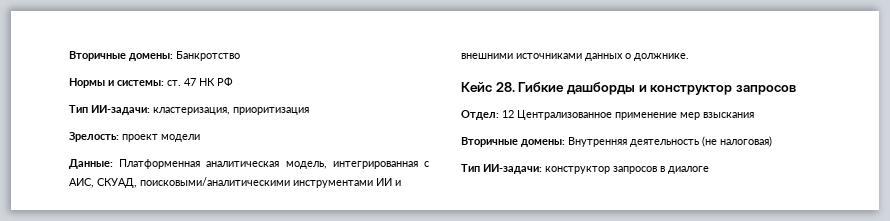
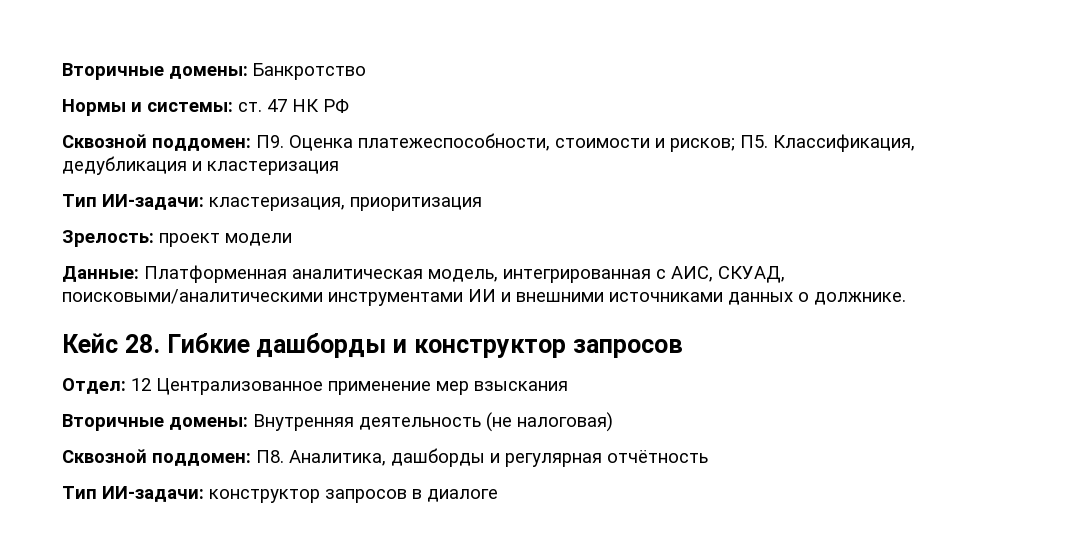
(233, 81) none -> [62,133,915,152] [62,156,339,175] // Сквозной поддомен: П9. Оценка платежеспособности, стоимости и рисков; П5. Классификация, дедубликация и кластеризация
(772, 141) none -> [62,448,708,467] // Сквозной поддомен: П8. Аналитика, дашборды и регулярная отчётность

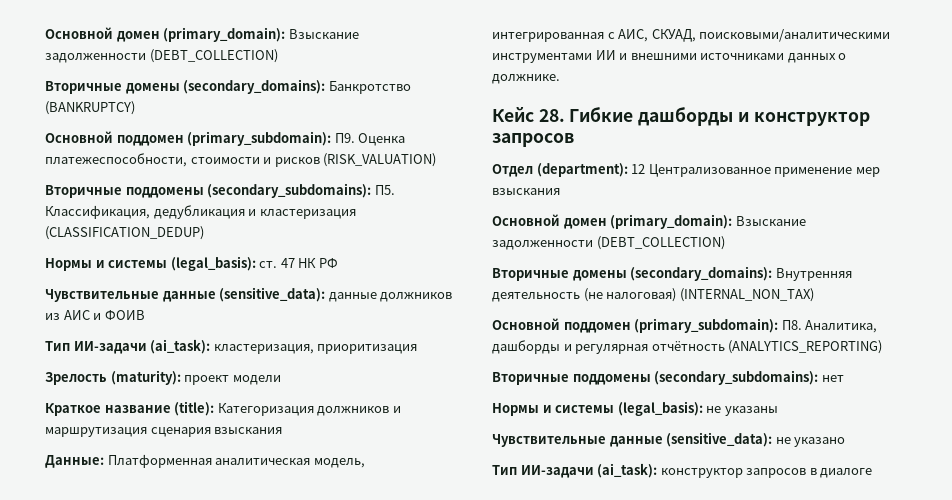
[62,63,366,80] [62,99,233,116] Вторичные домены: Банкротство // Нормы и системы: -> [45,27,359,42] [45,49,278,63] [45,79,411,94] [45,101,135,115] [45,131,406,146] [45,153,437,167] [45,183,395,198] [45,205,356,219] [45,226,204,240] [45,256,256,271] Основной домен (primary_domain): Взыскание задолженности (DEBT_COLLECTION) // Вторичные домены (secondary_domains): Банкротство (BANKRUPTCY) // Основной поддомен (primary_subdomain): П9. Оценка платежеспособности, стоимости и рисков (RISK_VALUATION) // Вторичные поддомены (secondary_subdomains): П5. Классификация, дедубликация и кластеризация (CLASSIFICATION_DEDUP) // Нормы и системы (legal_basis):
[62,133,915,152] [62,156,339,175] [62,194,204,210] Сквозной поддомен: П9. Оценка платежеспособности, стоимости и рисков; П5. Классификация, дедубликация и кластеризация // Тип ИИ-задачи: -> [45,287,453,302] [45,310,145,320] [45,339,211,354] Чувствительные данные (sensitive_data): данные должников из АИС и ФОИВ // Тип ИИ-задачи (ai_task):
[62,230,154,247] Зрелость: -> [45,370,181,385] Зрелость (maturity):
(292, 239) none -> [45,401,401,416] [45,427,283,437] // Краткое название (title): Категоризация должников и маршрутизация сценария взыскания
[62,378,126,394] Отдел: -> [492,163,628,177] Отдел (department):
[62,414,248,431] // Вторичные домены: -> [492,214,806,229] [492,236,725,250] [492,266,773,281] // Основной домен (primary_domain): Взыскание задолженности (DEBT_COLLECTION) // Вторичные домены (secondary_domains):
[62,449,251,466] // Сквозной поддомен: -> [679,288,814,302] [492,318,779,333] (INTERNAL_NON_TAX) // Основной поддомен (primary_subdomain):
[62,486,204,502] // Тип ИИ-задачи: -> [728,340,883,354] [492,370,844,385] [492,401,778,416] [492,432,846,447] [492,463,658,478] (ANALYTICS_REPORTING) // Вторичные поддомены (secondary_subdomains): нет // Нормы и системы (legal_basis): не указаны // Чувствительные данные (sensitive_data): не указано // Тип ИИ-задачи (ai_task):

